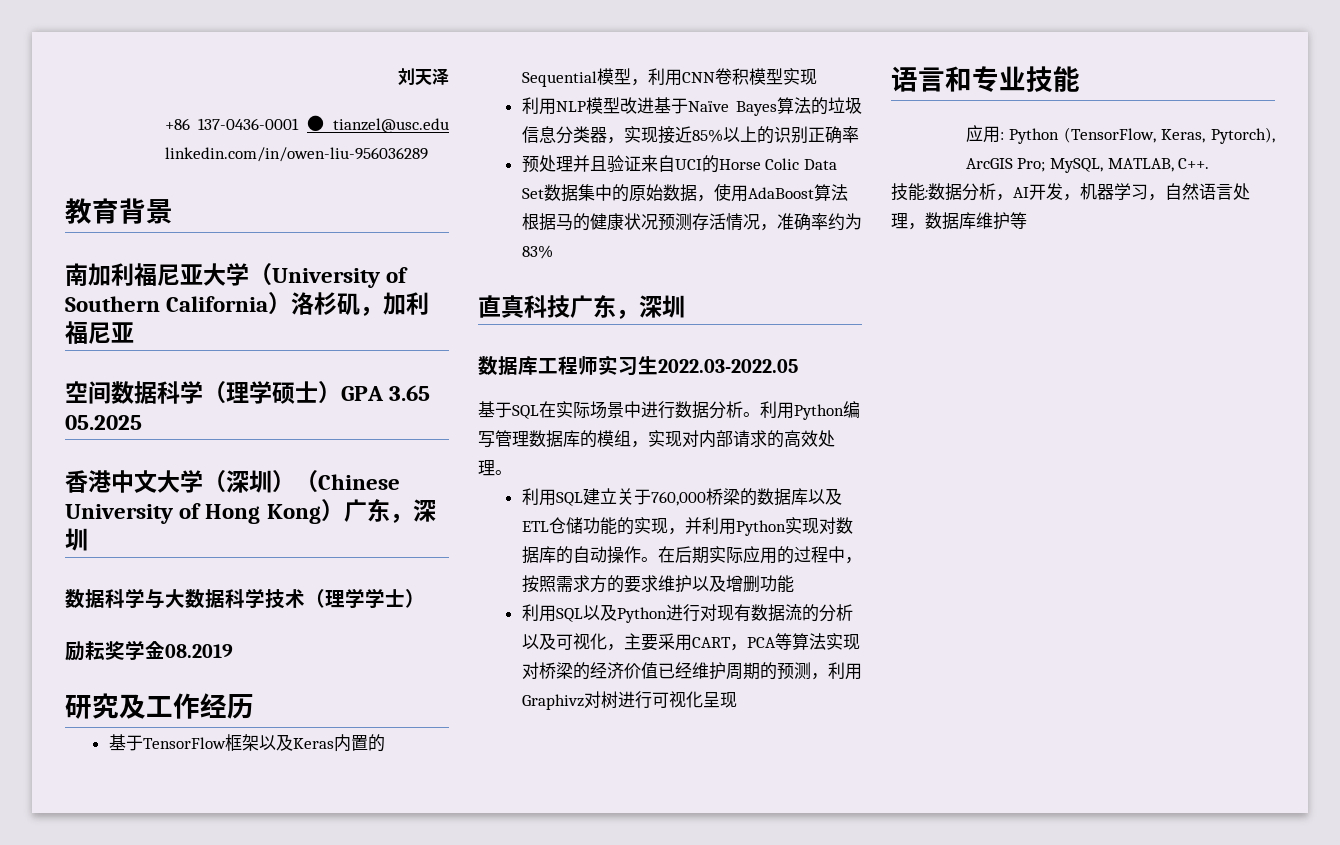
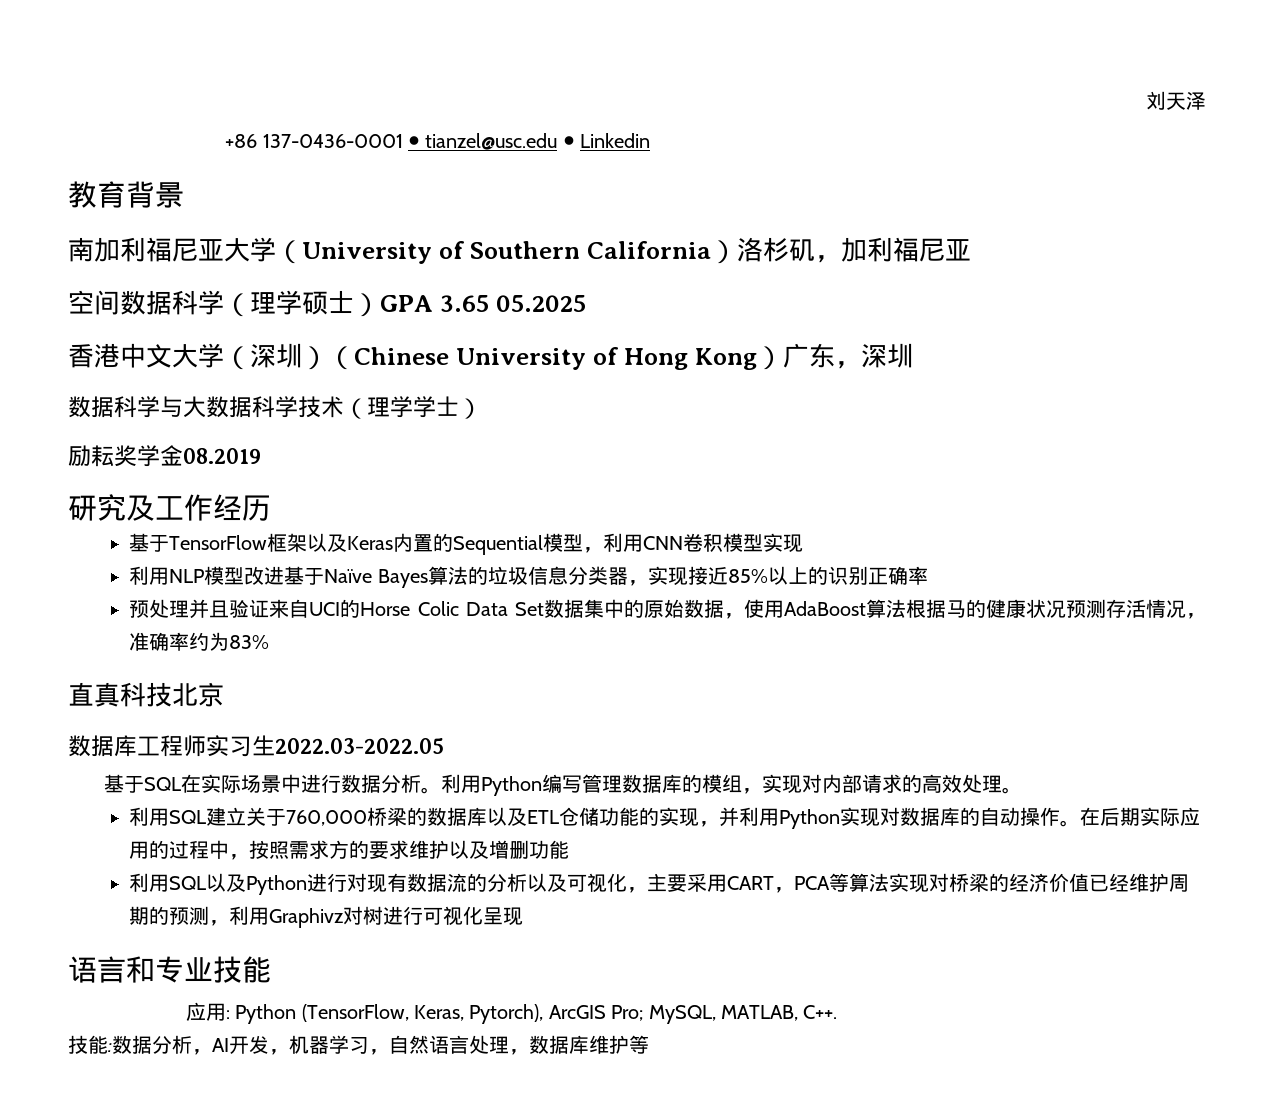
[164,147,428,162] linkedin.com/in/owen-liu-956036289 -> [562,133,651,148] ● Linkedin
[570,295,685,319] 广东，深圳 -> [172,682,224,707] 北京

